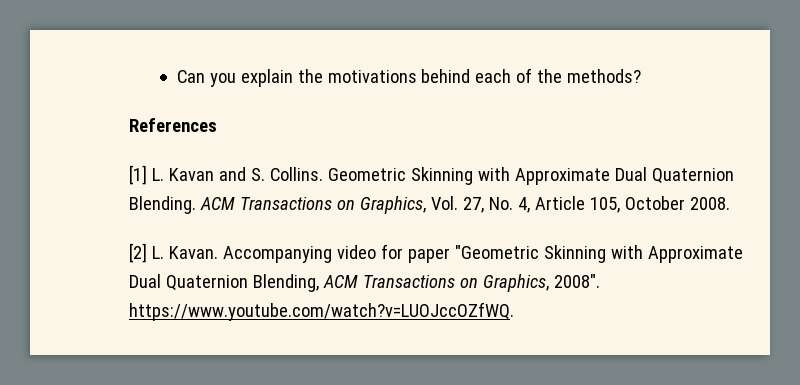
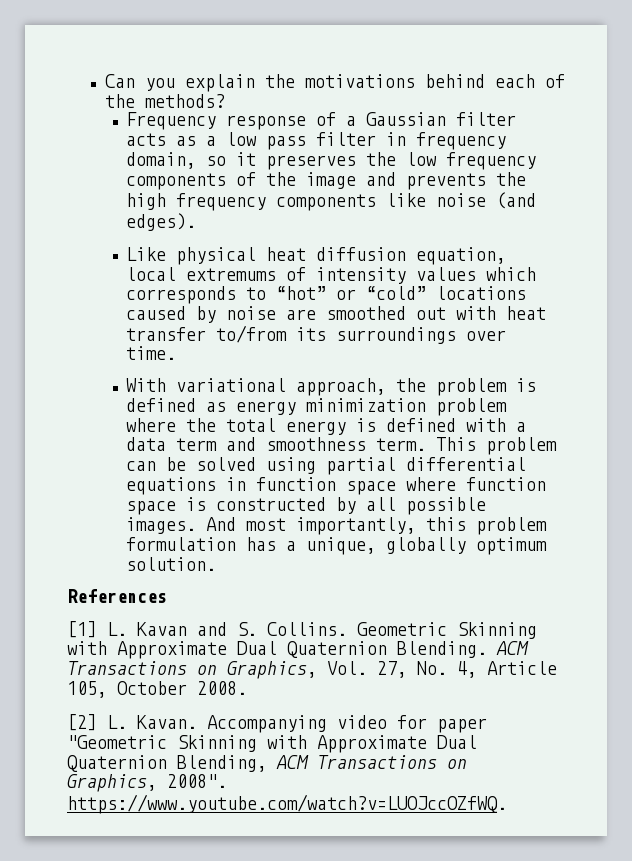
(642, 76) none -> [126,112,517,130] [126,132,507,150] [126,152,537,170] [126,172,527,190] [126,192,537,211] [126,213,197,231] [126,247,507,265] [126,267,537,284] [126,286,527,304] [126,306,547,323] [126,325,507,344] [126,346,177,360] [126,378,537,396] [126,398,508,416] [126,418,527,435] [126,437,558,455] [126,457,527,475] [126,477,547,495] [126,497,487,515] [126,517,548,535] [126,537,548,555] [126,557,217,571] // Frequency response of a Gaussian filter acts as a low pass filter in frequency domain, so it preserves the low frequency components of the image and prevents the high frequency components like noise (and edges). // Like physical heat diffusion equation, local extremums of intensity values which corresponds to “hot” or “cold” locations caused by noise are smoothed out with heat transfer to/from its surroundings over time. // With variational approach, the problem is defined as energy minimization problem where the total energy is defined with a data term and smoothness term. This problem can be solved using partial differential equations in function space where function space is constructed by all possible images. And most importantly, this problem formulation has a unique, globally optimum solution.

